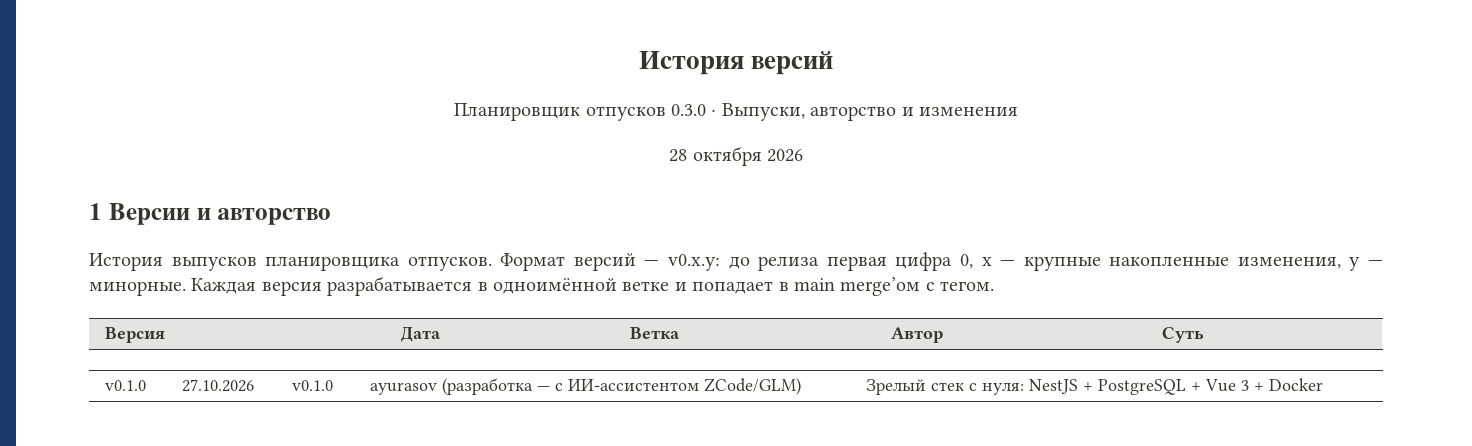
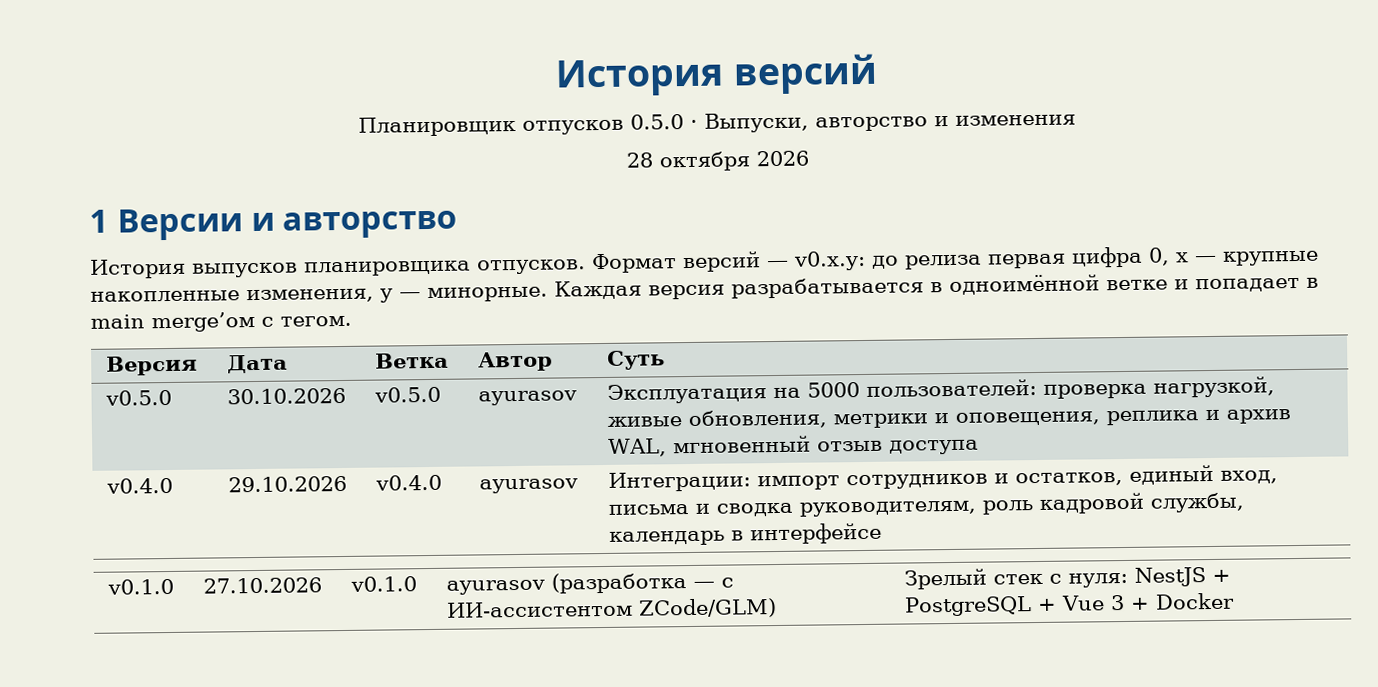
[670,104,706,116] 0.3.0 -> [630,114,684,130] 0.5.0
(1204, 335) none -> [104,389,172,406] [226,387,346,405] [373,386,441,403] [477,390,577,406] [606,376,1275,404] [606,409,1291,430] [607,435,979,457] [105,477,173,494] [227,475,347,493] [374,474,442,491] [478,478,578,494] [607,464,1278,492] [607,492,1244,517] [608,522,882,546] // v0.5.0 | 30.10.2026 | v0.5.0 | ayurasov | Эксплуатация на 5000 пользователей: проверка нагрузкой, живые обновления, метрики и оповещения, реплика и архив WAL, мгновенный отзыв доступа // v0.4.0 | 29.10.2026 | v0.4.0 | ayurasov | Интеграции: импорт сотрудников и остатков, единый вход, письма и сводка руководителям, роль кадровой службы, календарь в интерфейсе

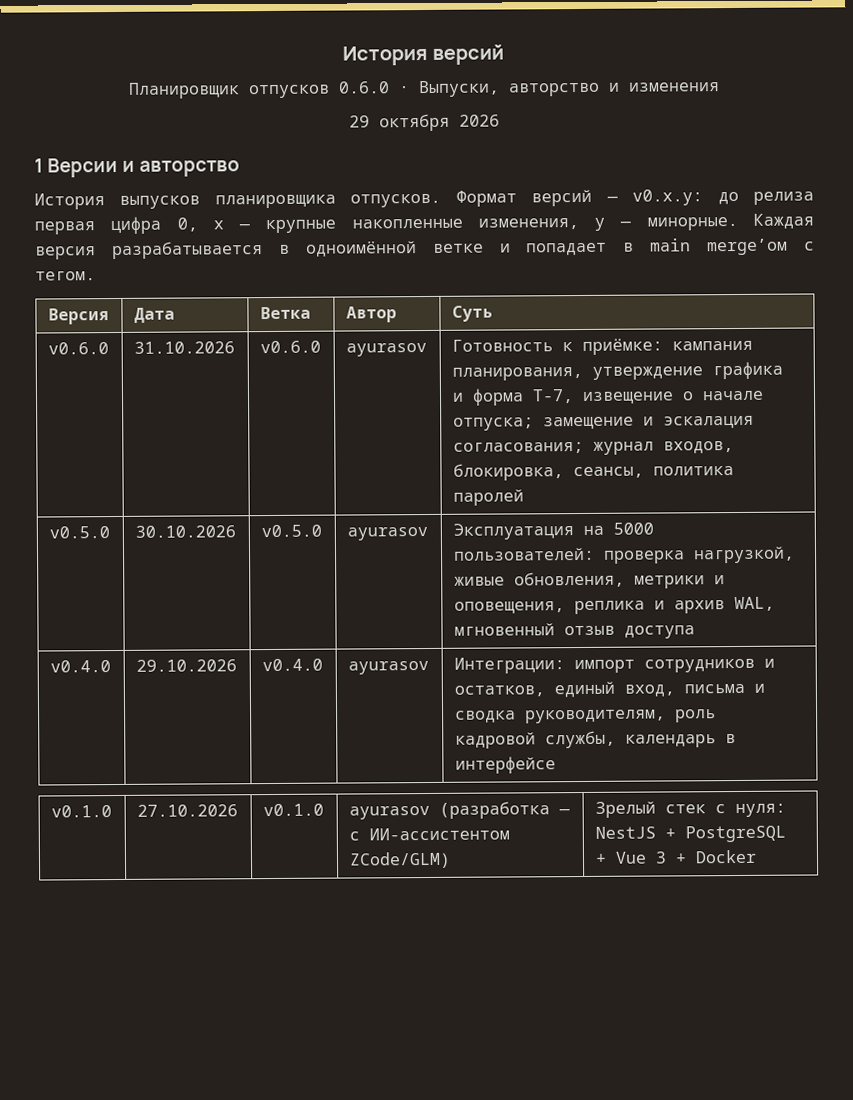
[630,114,684,130] 0.5.0 -> [337,81,390,94] 0.6.0
[625,152,653,168] 28 -> [348,115,370,128] 29
(665, 360) none -> [47,342,109,355] [133,341,235,354] [259,340,321,354] [345,342,427,357] [451,338,753,355] [451,361,783,381] [451,388,764,406] [452,415,754,431] [452,441,734,455] [452,463,734,481] [452,489,524,506] // v0.6.0 | 31.10.2026 | v0.6.0 | ayurasov | Готовность к приёмке: кампания планирования, утверждение графика и форма Т-7, извещение о начале отпуска; замещение и эскалация согласования; журнал входов, блокировка, сеансы, политика паролей

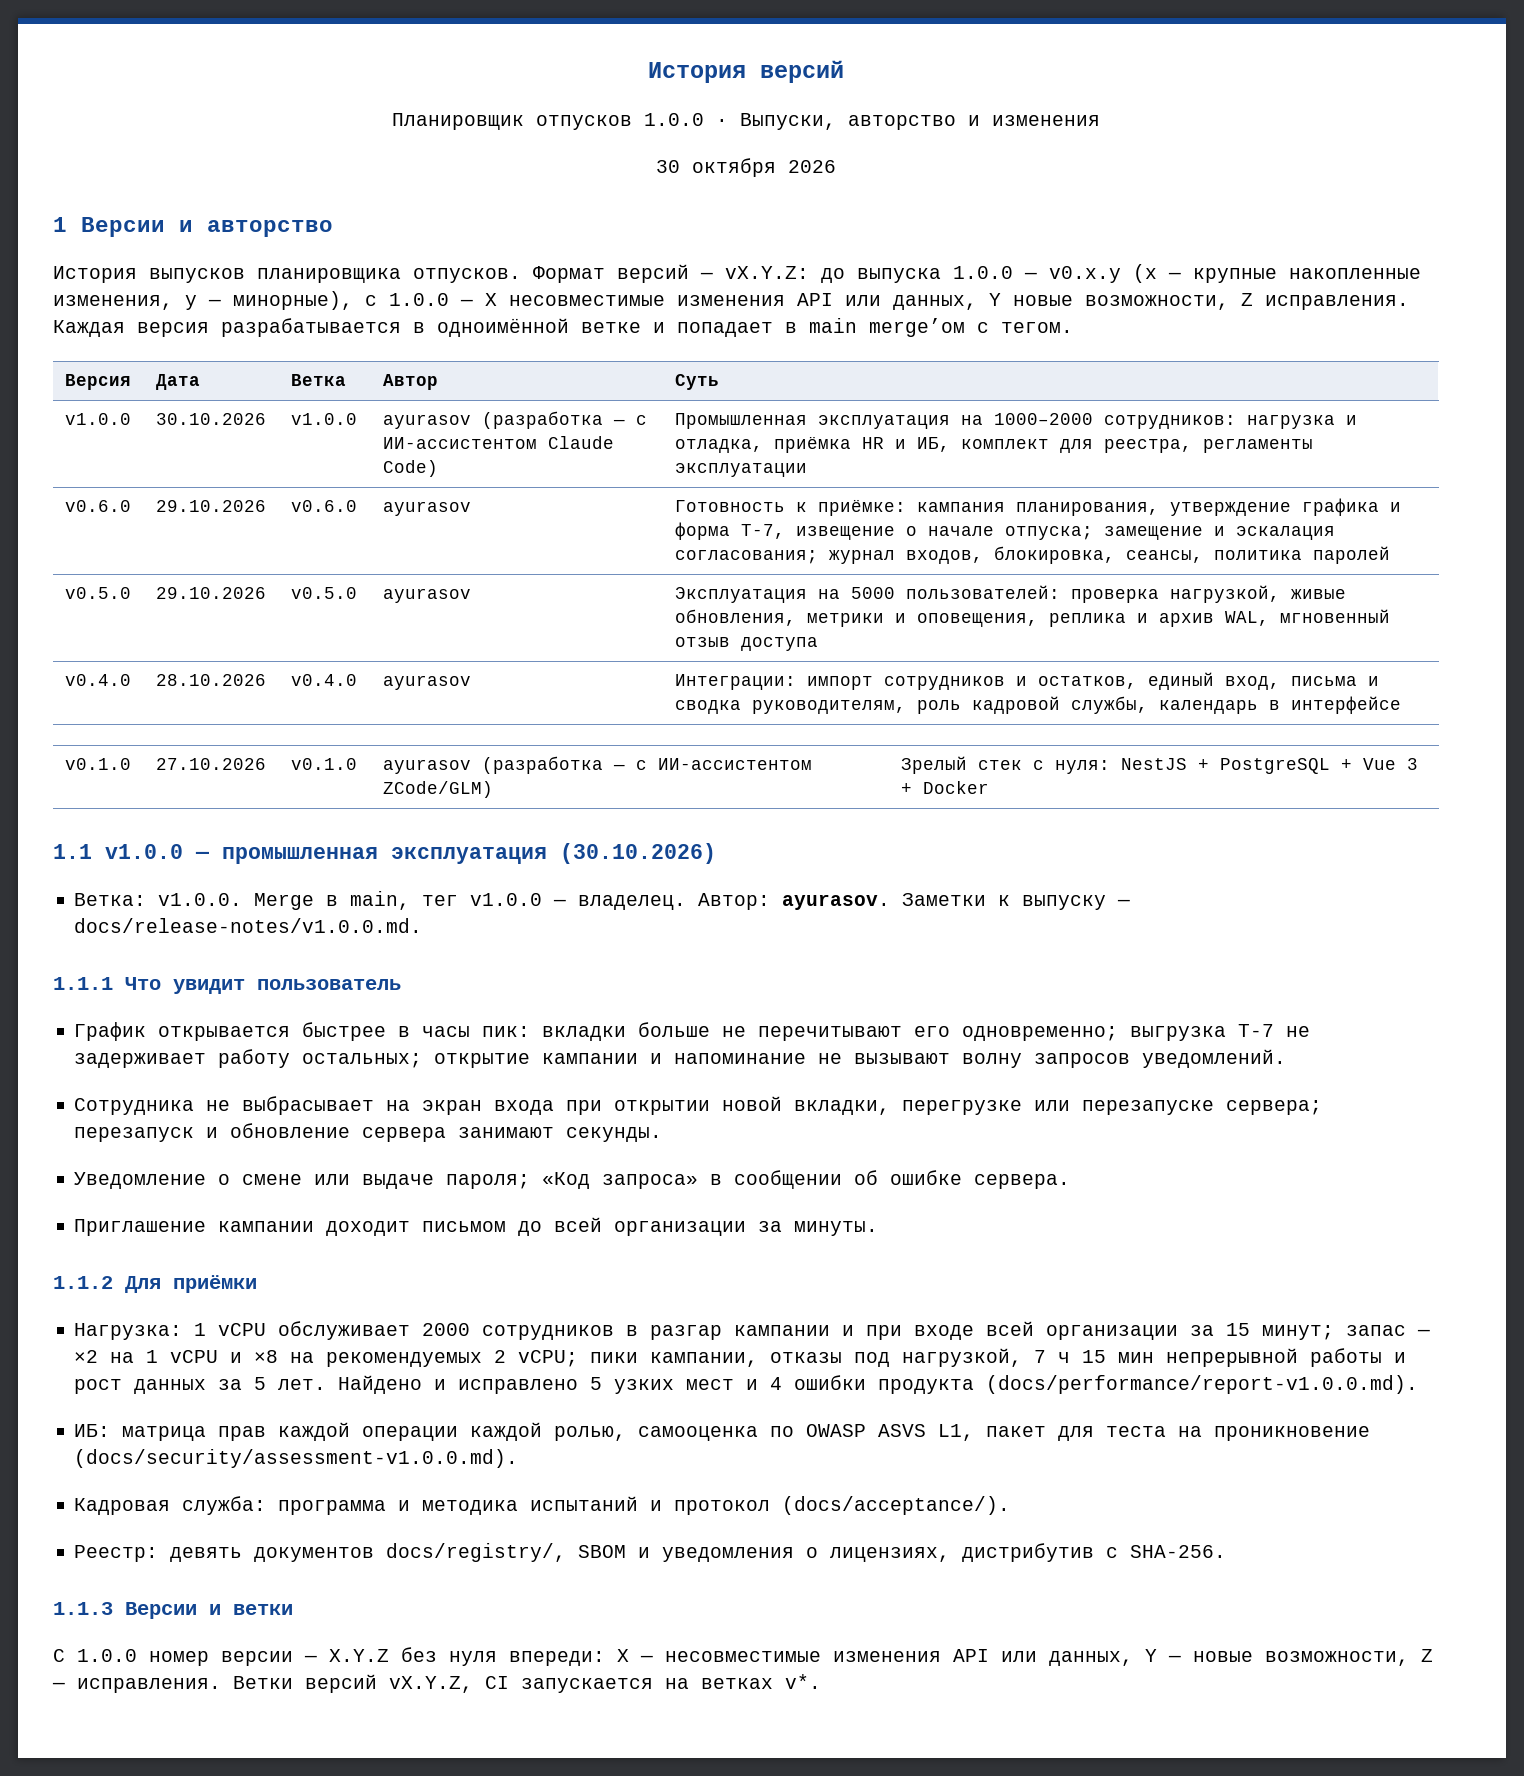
[337,81,390,94] 0.6.0 -> [644,113,704,126] 1.0.0
[348,115,370,128] 29 -> [656,160,680,173] 30
[632,189,815,206] [34,216,224,235] v0.x.y: до релиза первая цифра 0, x -> [725,264,1157,283] vX.Y.Z: до выпуска 1.0.0 — v0.x.y (x
[646,216,738,231] минорные. -> [233,291,1409,310] минорные), с 1.0.0 — X несовместимые изменения API или данных, Y новые возможности, Z исправления.
[47,342,109,355] [133,341,235,354] // v0.6.0 | 31.10.2026 -> [65,413,132,425] [156,413,267,425] [291,413,358,425] [383,411,648,429] [383,436,615,449] [383,460,439,477] [675,413,1358,429] [675,436,1314,453] [675,463,808,477] [65,500,132,512] [156,500,267,512] // v1.0.0 | 30.10.2026 | v1.0.0 | ayurasov (разработка — с ИИ-ассистентом Claude Code) | Промышленная эксплуатация на 1000–2000 сотрудников: нагрузка и отладка, приёмка HR и ИБ, комплект для реестра, регламенты эксплуатации // v0.6.0 | 29.10.2026
[134,525,236,538] 30.10.2026 -> [156,587,267,599] 29.10.2026
[135,659,237,672] 29.10.2026 -> [156,674,267,686] 28.10.2026
(757, 856) none -> [53,843,716,864] [74,891,1131,910] [74,918,423,933] [53,977,401,994] [74,1022,1311,1041] [74,1049,1287,1068] [74,1096,1323,1115] [74,1123,663,1142] [74,1170,1071,1189] [74,1217,879,1236] [53,1275,257,1293] [74,1321,1431,1340] [74,1348,1407,1367] [74,1375,1419,1394] [74,1422,1371,1441] [74,1449,519,1468] [74,1496,1011,1515] [74,1543,1227,1562] [53,1602,293,1619] [53,1647,1433,1666] [52,1674,821,1693] // 1.1 v1.0.0 — промышленная эксплуатация (30.10.2026) // Ветка: v1.0.0. Merge в main, тег v1.0.0 — владелец. Автор: ayurasov. Заметки к выпуску — docs/release-notes/v1.0.0.md. // 1.1.1 Что увидит пользователь // График открывается быстрее в часы пик: вкладки больше не перечитывают его одновременно; выгрузка Т-7 не задерживает работу остальных; открытие кампании и напоминание не вызывают волну запросов уведомлений. // Сотрудника не выбрасывает на экран входа при открытии новой вкладки, перегрузке или перезапуске сервера; перезапуск и обновление сервера занимают секунды. // Уведомление о смене или выдаче пароля; «Код запроса» в сообщении об ошибке сервера. // Приглашение кампании доходит письмом до всей организации за минуты. // 1.1.2 Для приёмки // Нагрузка: 1 vCPU обслуживает 2000 сотрудников в разгар кампании и при входе всей организации за 15 минут; запас — ×2 на 1 vCPU и ×8 на рекомендуемых 2 vCPU; пики кампании, отказы под нагрузкой, 7 ч 15 мин непрерывной работы и рост данных за 5 лет. Найдено и исправлено 5 узких мест и 4 ошибки продукта (docs/performance/report-v1.0.0.md). // ИБ: матрица прав каждой операции каждой ролью, самооценка по OWASP ASVS L1, пакет для теста на проникновение (docs/security/assessment-v1.0.0.md). // Кадровая служба: программа и методика испытаний и протокол (docs/acceptance/). // Реестр: девять документов docs/registry/, SBOM и уведомления о лицензиях, дистрибутив с SHA-256. // 1.1.3 Версии и ветки // С 1.0.0 номер версии — X.Y.Z без нуля впереди: X — несовместимые изменения API или данных, Y — новые возможности, Z — исправления. Ветки версий vX.Y.Z, CI запускается на ветках v*.

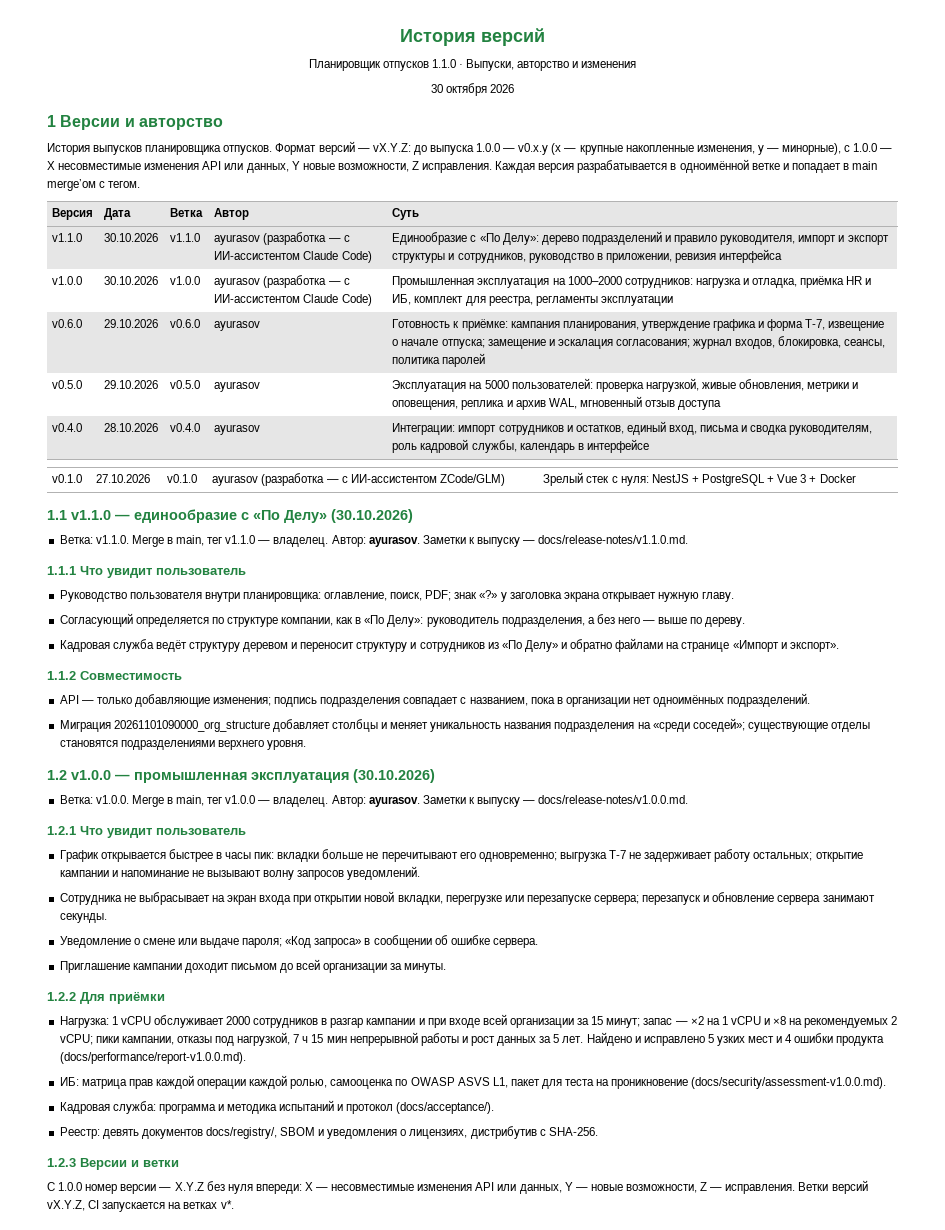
[644,113,704,126] 1.0.0 -> [431,59,456,68] 1.1.0
(720, 382) none -> [52,233,83,242] [104,233,159,242] [170,233,201,242] [214,232,350,245] [214,251,372,263] [392,231,889,245] [392,249,783,263] // v1.1.0 | 30.10.2026 | v1.1.0 | ayurasov (разработка — с ИИ-ассистентом Claude Code) | Единообразие с «По Делу»: дерево подразделений и правило руководителя, импорт и экспорт структуры и сотрудников, руководство в приложении, ревизия интерфейса
(92, 851) none -> [71,509,413,523] [59,535,689,547] [47,566,246,578] [59,590,735,602] [59,613,746,627] [59,638,839,652] [47,671,182,680] [59,693,811,707] [59,718,871,732] [59,740,306,750] [47,770,67,780] v1.1.0 — единообразие с «По Делу» (30.10.2026) // Ветка: v1.1.0. Merge в main, тег v1.1.0 — владелец. Автор: ayurasov. Заметки к выпуску — docs/release-notes/v1.1.0.md. // 1.1.1 Что увидит пользователь // Руководство пользователя внутри планировщика: оглавление, поиск, PDF; знак «?» у заголовка экрана открывает нужную главу. // Согласующий определяется по структуре компании, как в «По Делу»: руководитель подразделения, а без него — выше по дереву. // Кадровая служба ведёт структуру деревом и переносит структуру и сотрудников из «По Делу» и обратно файлами на странице «Импорт и экспорт». // 1.1.2 Совместимость // API — только добавляющие изменения; подпись подразделения совпадает с названием, пока в организации нет одноимённых подразделений. // Миграция 20261101090000_org_structure добавляет столбцы и меняет уникальность названия подразделения на «среди соседей»; существующие отделы становятся подразделениями верхнего уровня. // 1.2
[53,977,113,990] 1.1.1 -> [47,826,76,835] 1.2.1
[53,1276,113,1289] 1.1.2 -> [47,992,76,1001] 1.2.2
[53,1602,113,1615] 1.1.3 -> [47,1158,76,1167] 1.2.3

